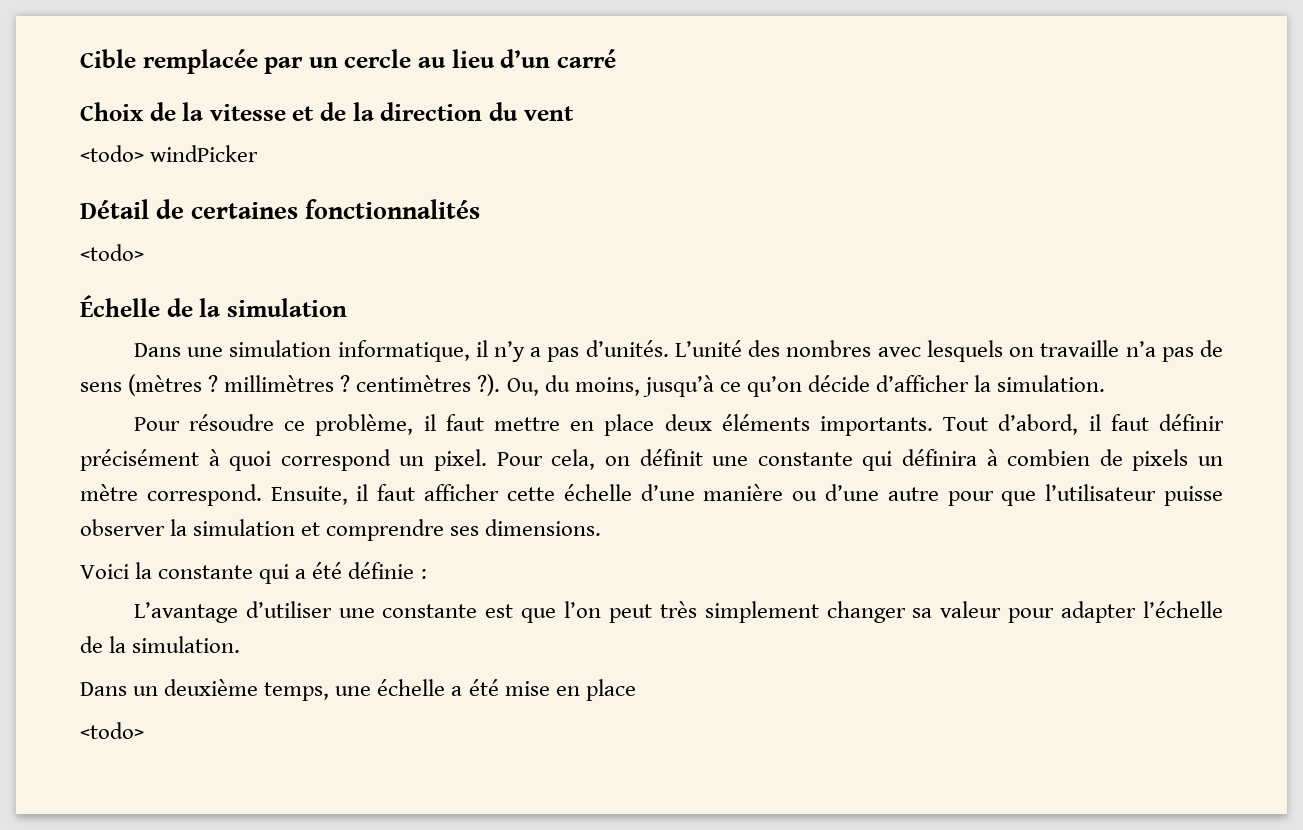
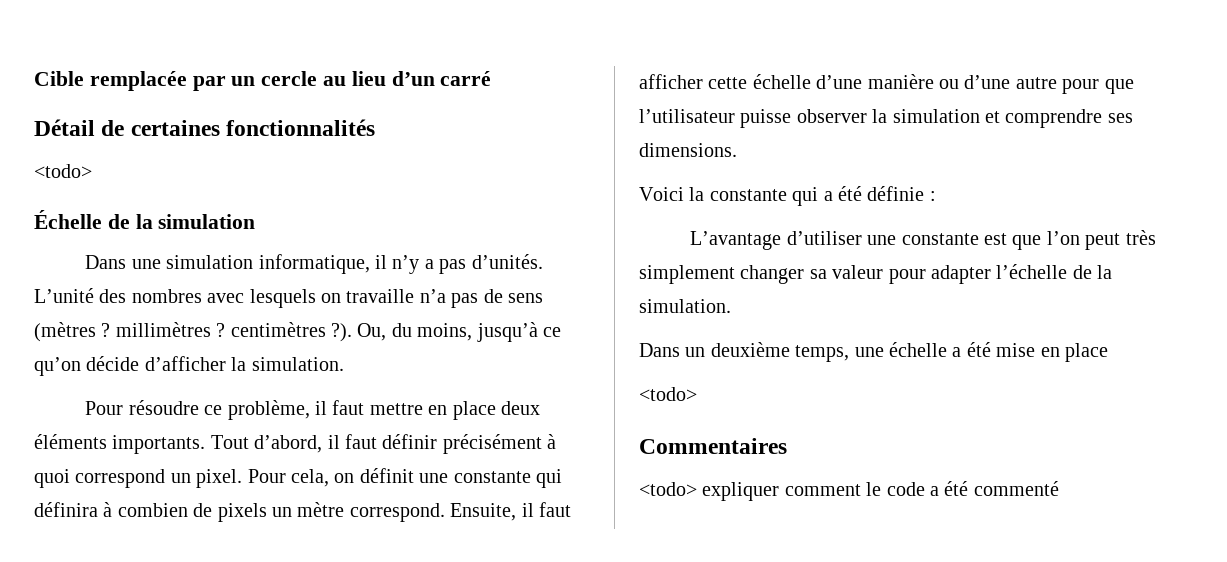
[80,102,574,121] [80,145,259,162] // Choix de la vitesse et de la direction du vent // <todo> windPicker -> (492, 78) none
(144, 730) none -> [639,438,787,454] [639,481,1059,501] // Commentaires // <todo> expliquer comment le code a été commenté

